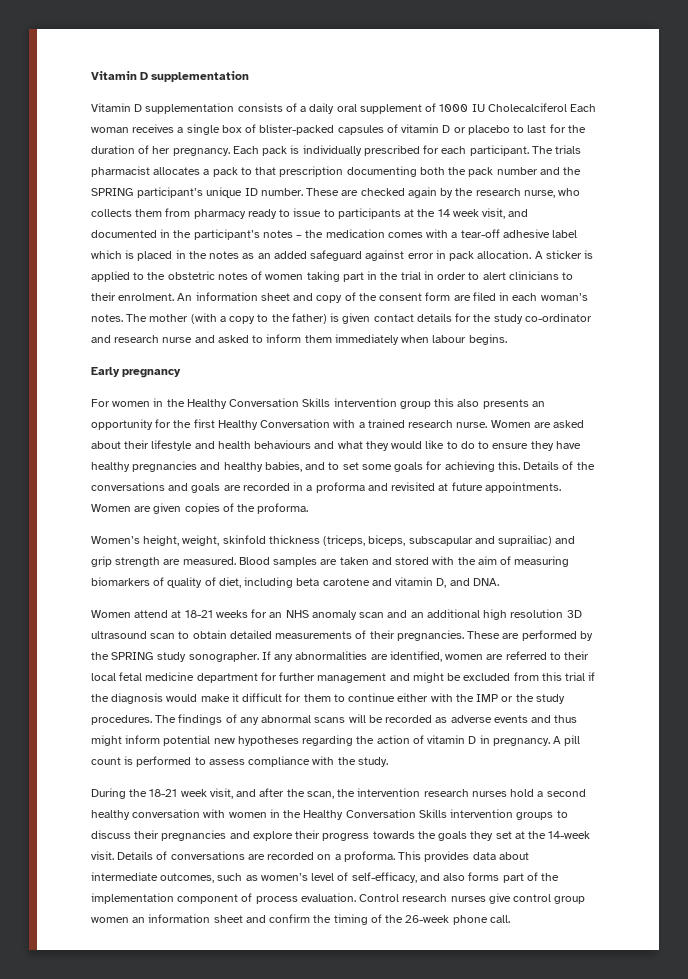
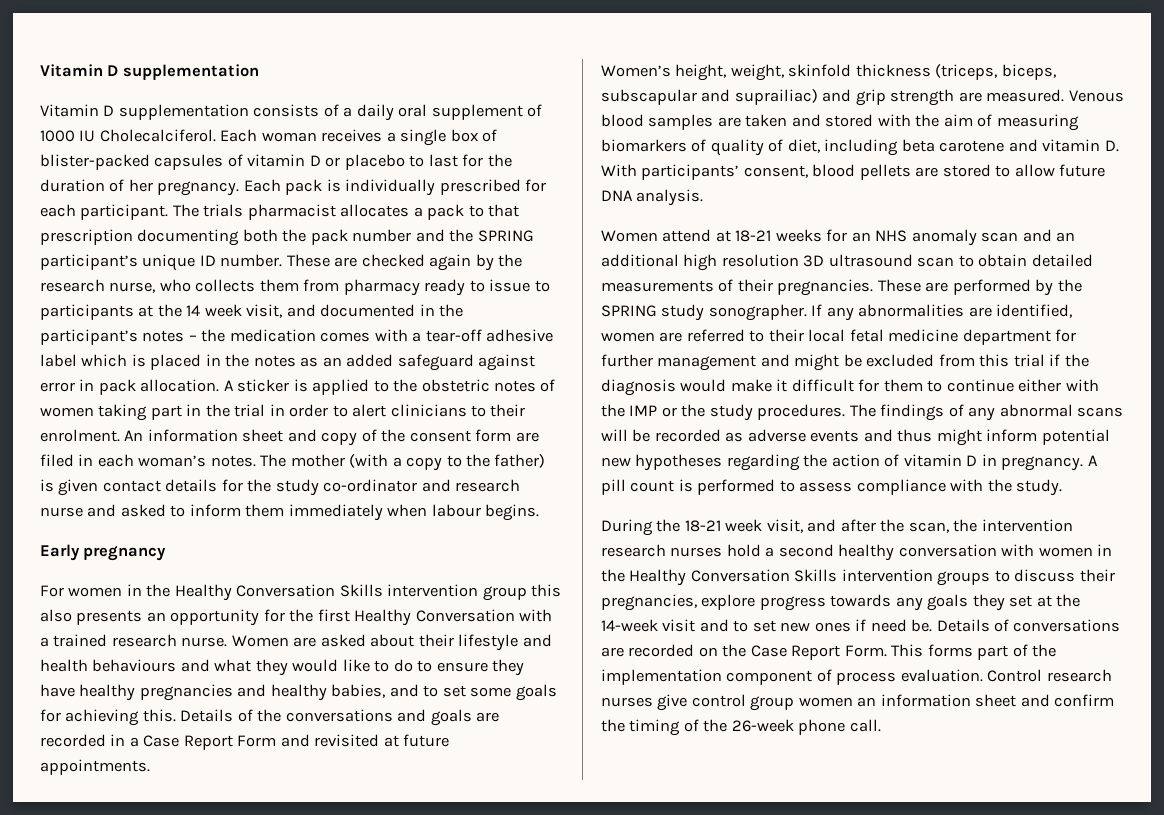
[487,103,567,112] Cholecalciferol -> [99,129,216,142] Cholecalciferol.
[315,482,365,493] proforma -> [143,735,277,750] Case Report Form
[91,503,309,514] Women are given copies of the proforma. -> (150, 767) none
[238,557,270,565] Blood -> [1068,90,1124,102] [601,114,644,127] Venous blood
[436,578,499,588] D, and DNA. -> [1104,140,1119,152] [601,164,1106,180] [601,189,704,206] D. With participants’ consent, blood pellets are stored to allow future DNA analysis.
[161,830,321,841] pregnancies and explore their -> [601,594,756,611] pregnancies, explore
[417,831,436,839] the -> [895,597,923,611] any
[91,851,114,860] visit. -> [662,619,933,632] visit and to set new ones if need be.
[334,851,529,862] [91,872,466,883] a proforma. This provides data about intermediate outcomes, such as women’s level of self-efficacy, and also -> [722,644,924,660] the Case Report Form. This

